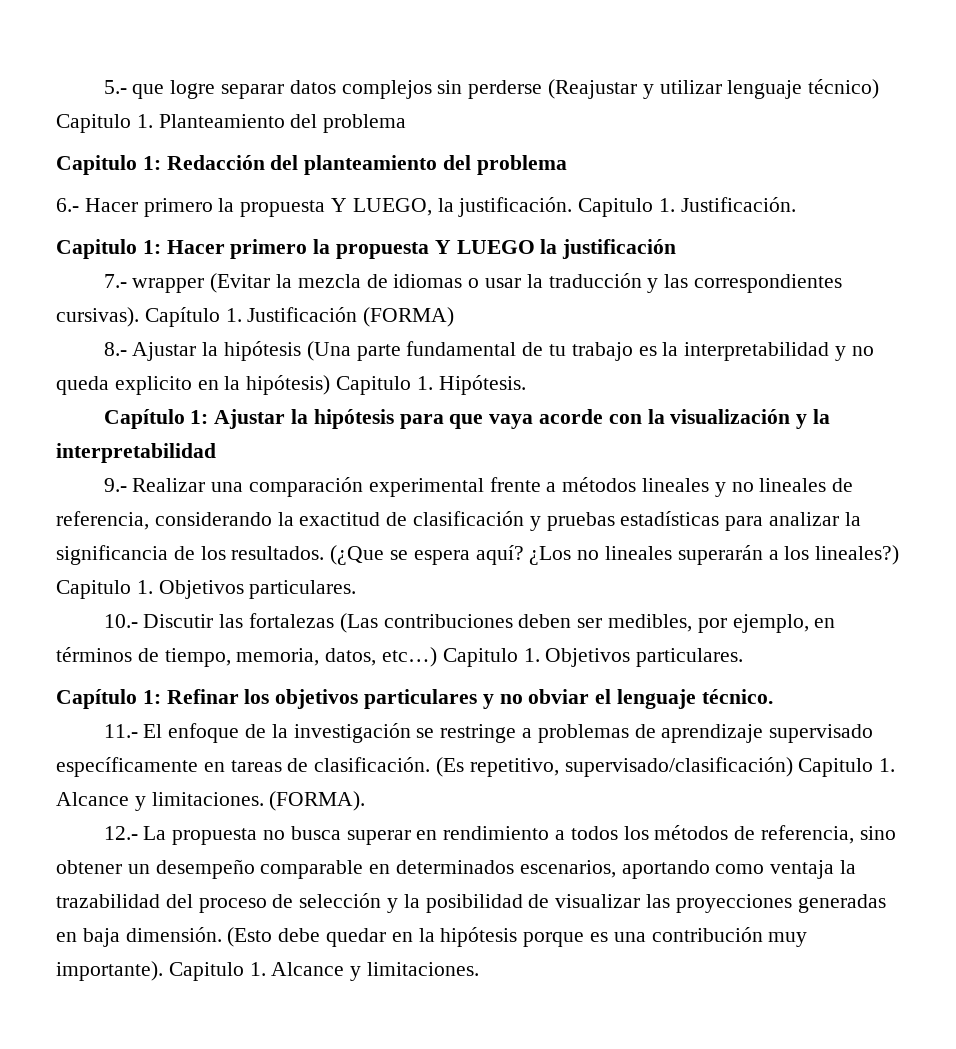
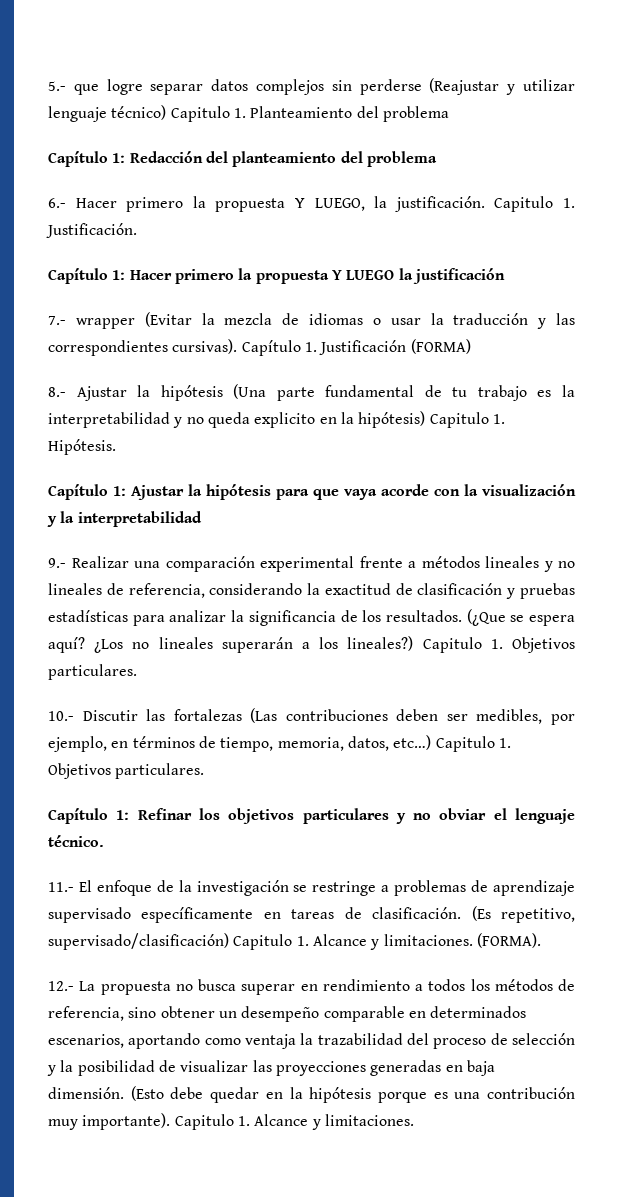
[56,155,137,175] Capitulo -> [48,151,108,167] Capítulo
[56,239,137,259] Capitulo -> [48,268,108,284] Capítulo

